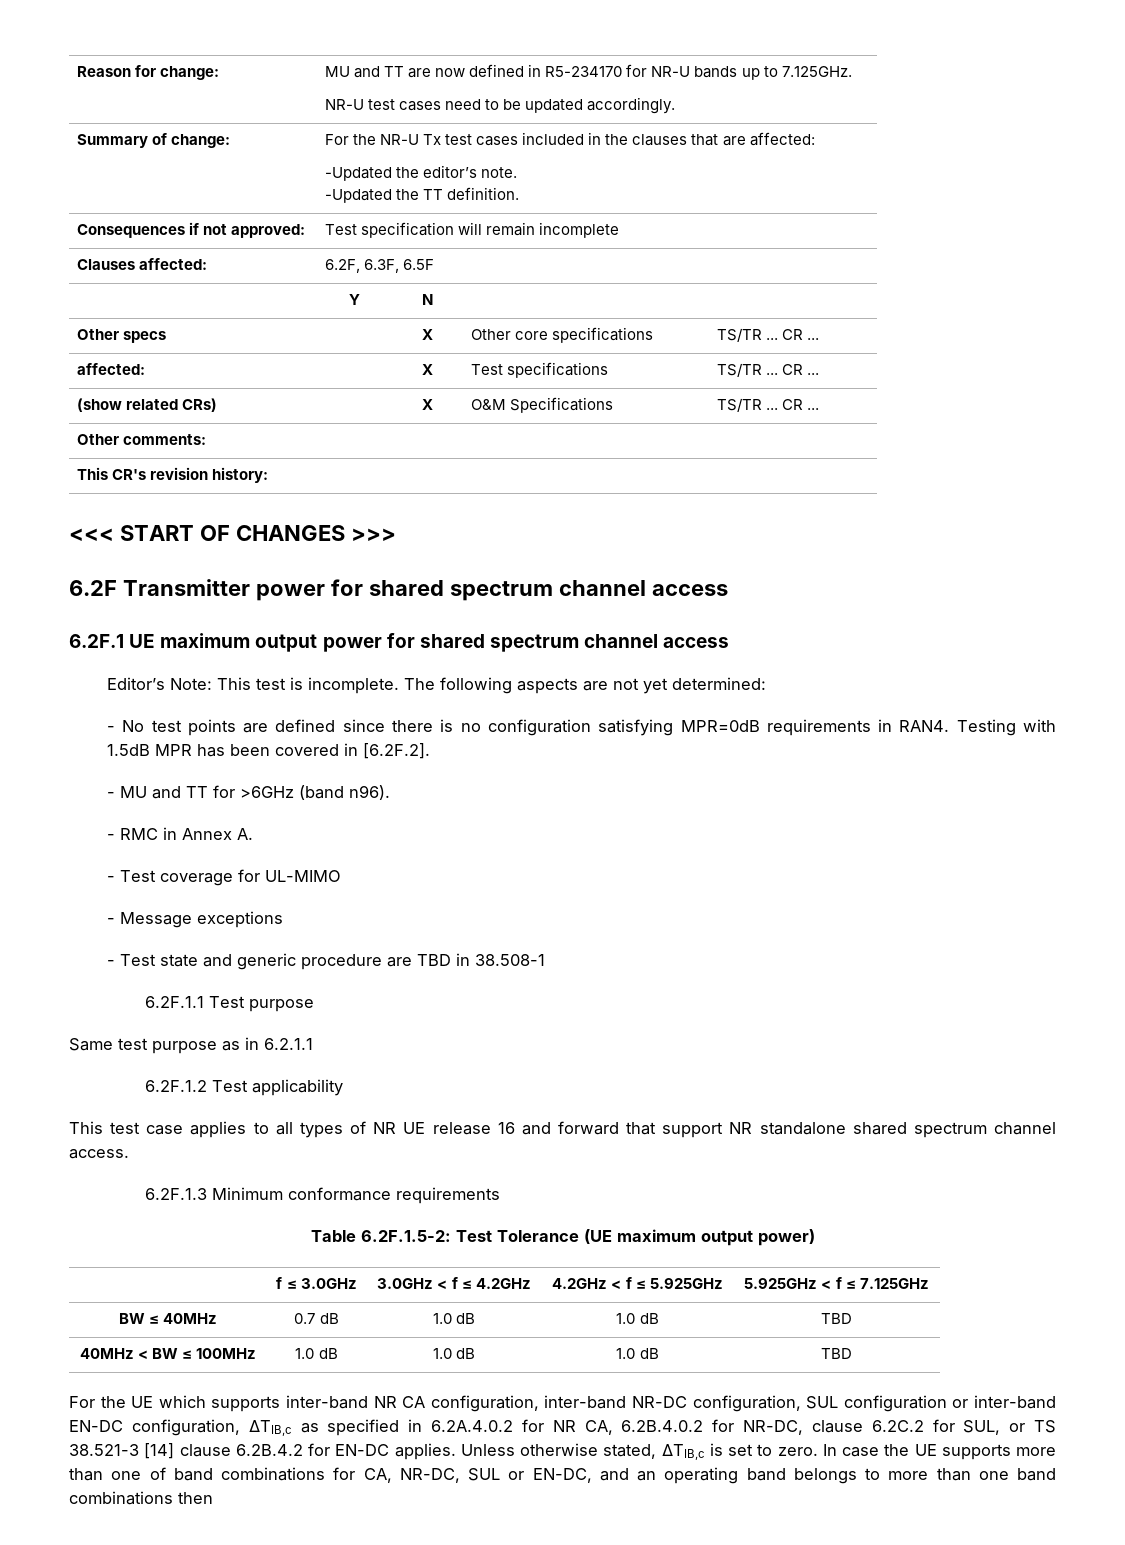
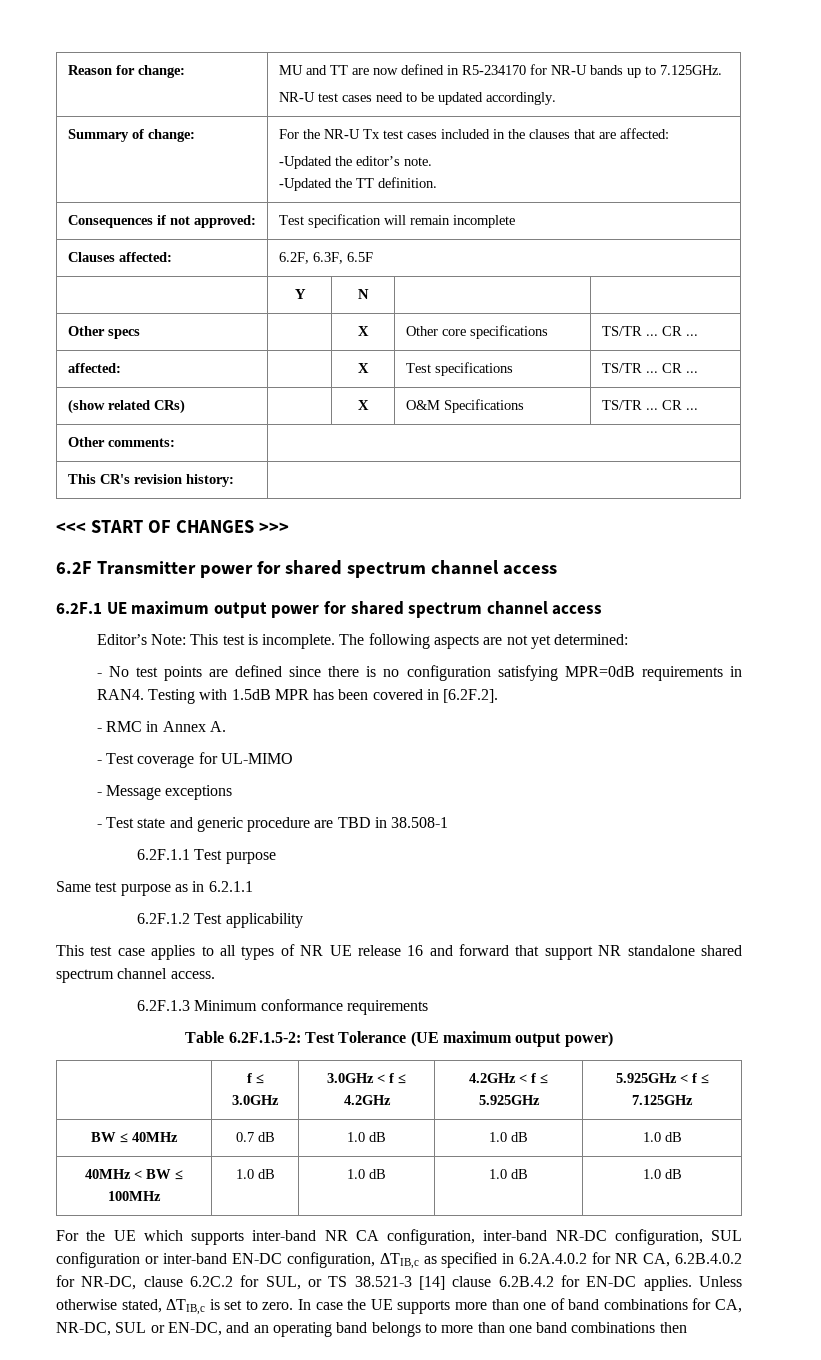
[107,785,391,800] // - MU and TT for >6GHz (band n96). -> (499, 696) none
[821,1313,852,1324] TBD -> [642,1132,682,1142] 1.0 dB
[821,1348,852,1359] TBD -> [642,1169,682,1179] 1.0 dB

